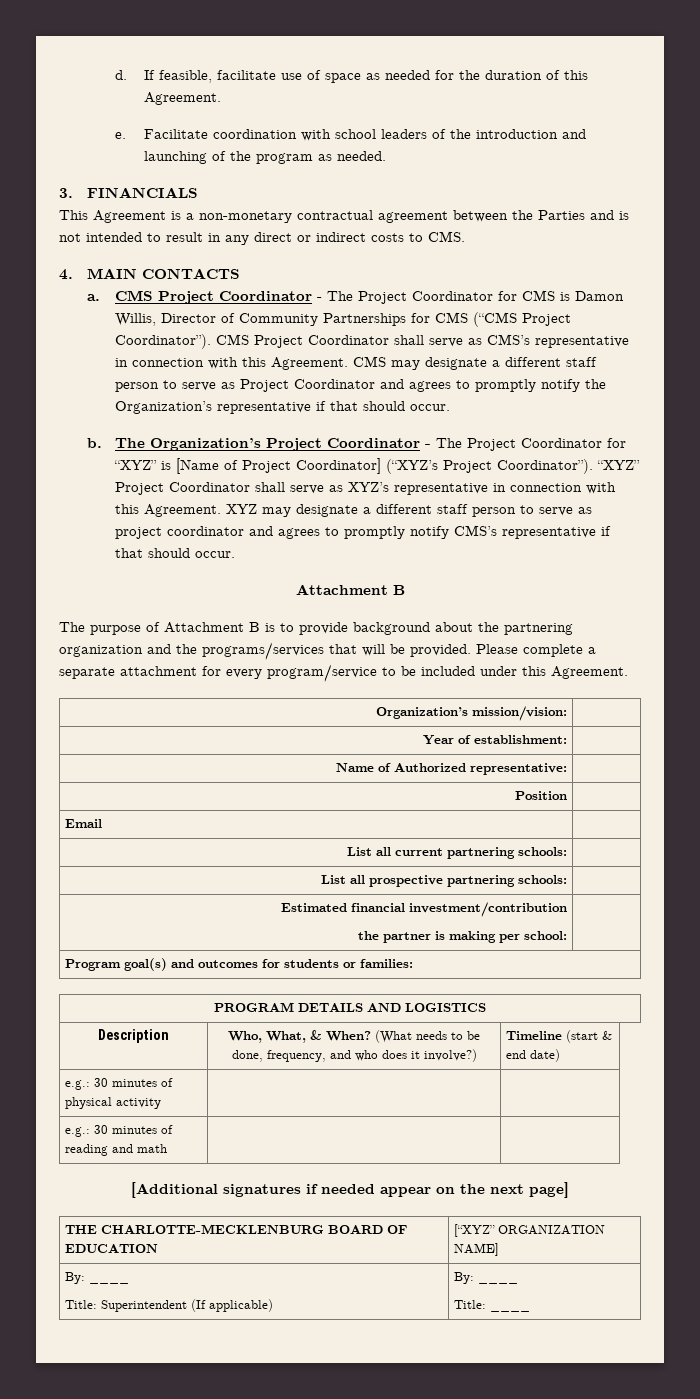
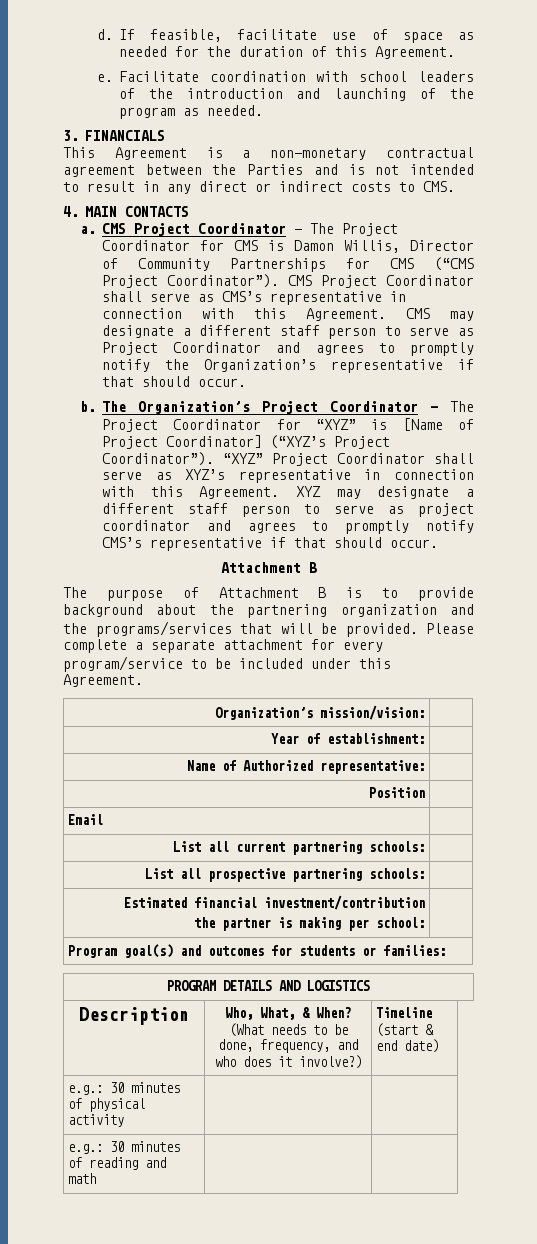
[131,1182,569,1198] [65,1224,408,1234] [65,1244,159,1253] [454,1224,606,1237] [454,1243,500,1256] [65,1272,130,1284] [65,1299,274,1312] [454,1272,519,1284] [454,1300,487,1309] [490,1309,531,1312] // [Additional signatures if needed appear on the next page] // THE CHARLOTTE-MECKLENBURG BOARD OF EDUCATION | [“XYZ” ORGANIZATION NAME] // By: ____ // Title: Superintendent (If applicable) | By: ____ // Title: ____ -> (96, 1178) none

